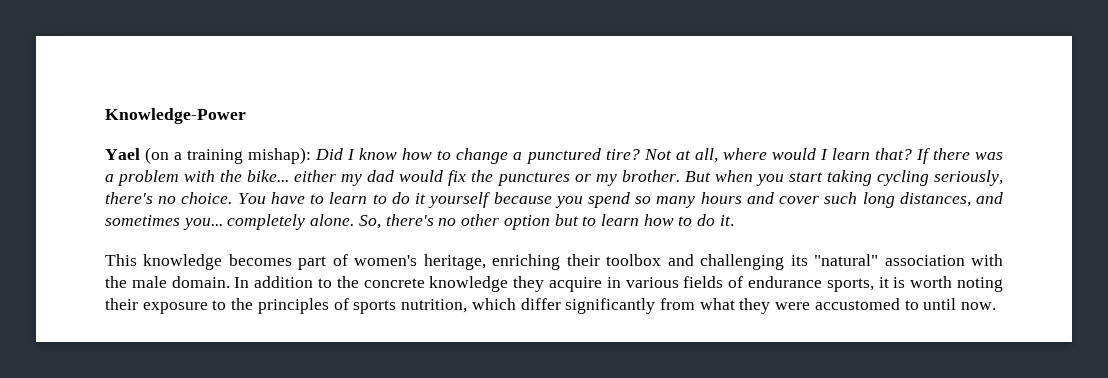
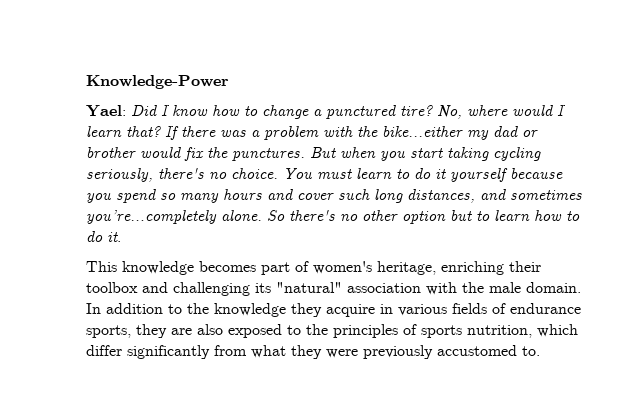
[105,147,312,164] Yael (on a training mishap): -> [86,105,126,117] Yael:
[643,148,718,163] Not at all, -> [437,105,462,119] No,
[247,170,680,186] bike... either my dad would fix the punctures or my brother. -> [382,126,538,140] [86,147,305,161] bike...either my dad or brother would fix the punctures.
[270,192,325,204] have to -> [317,169,352,179] must
[182,214,381,230] you... completely alone. So, -> [86,210,285,224] you’re…completely alone. So
[363,278,425,288] concrete -> (209, 308) none
[878,276,1003,292] [105,298,208,314] it is worth noting their exposure -> [136,324,282,338] they are also exposed
[814,298,997,310] accustomed to until now. -> [363,345,540,359] previously accustomed to.

